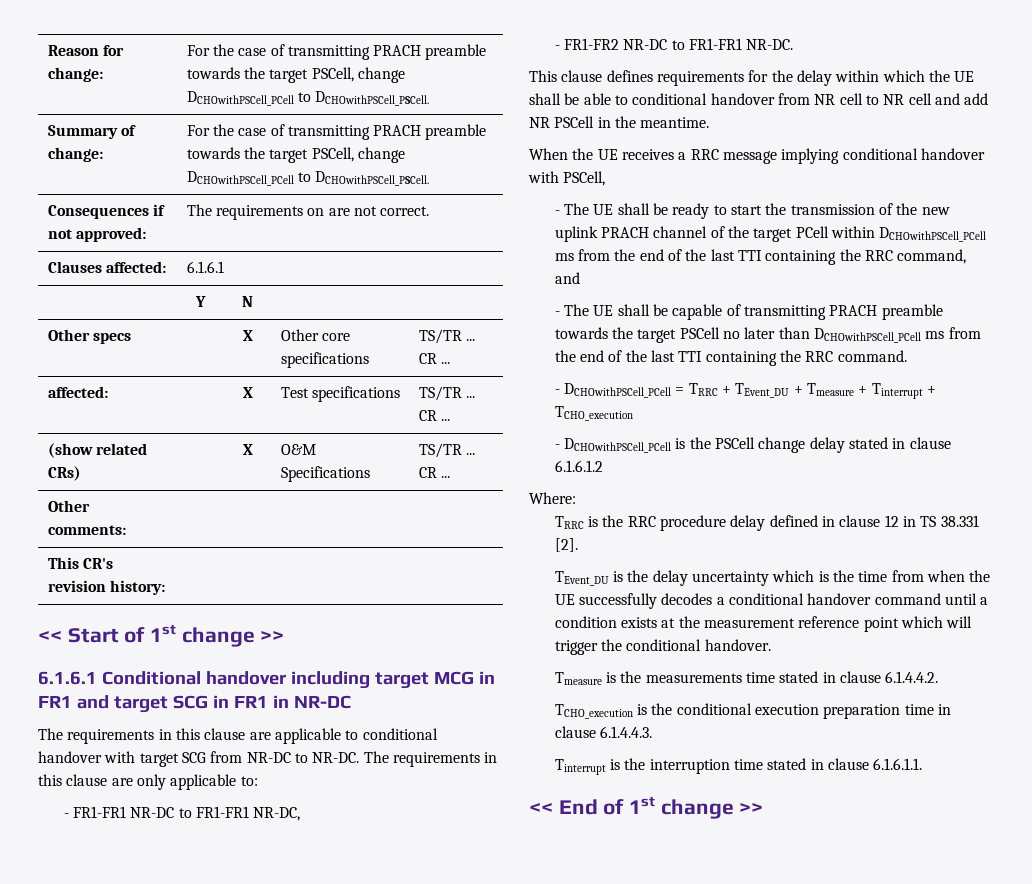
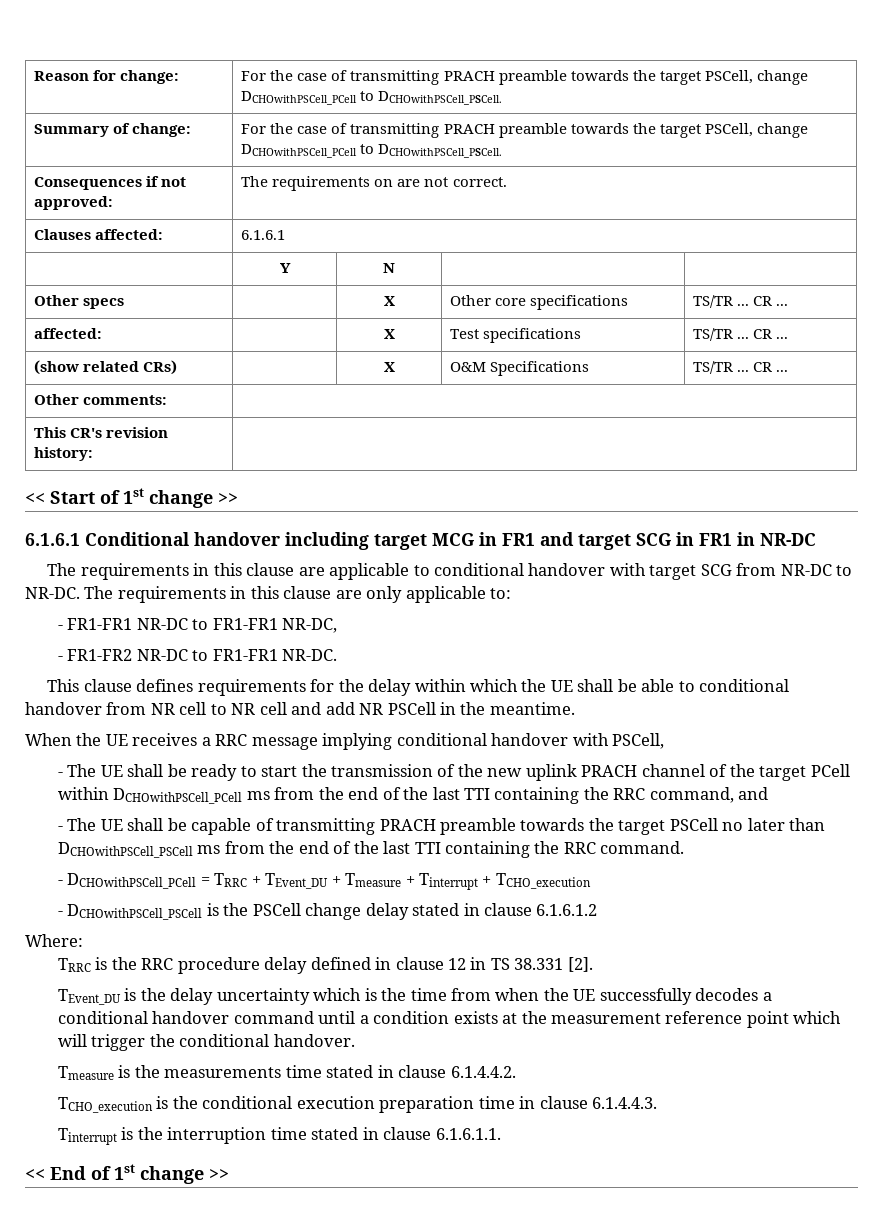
[813,328,921,343] DCHOwithPSCell_PCell -> [57,842,193,858] DCHOwithPSCell_PSCell
[564,438,672,453] DCHOwithPSCell_PCell -> [67,904,203,920] DCHOwithPSCell_PSCell

